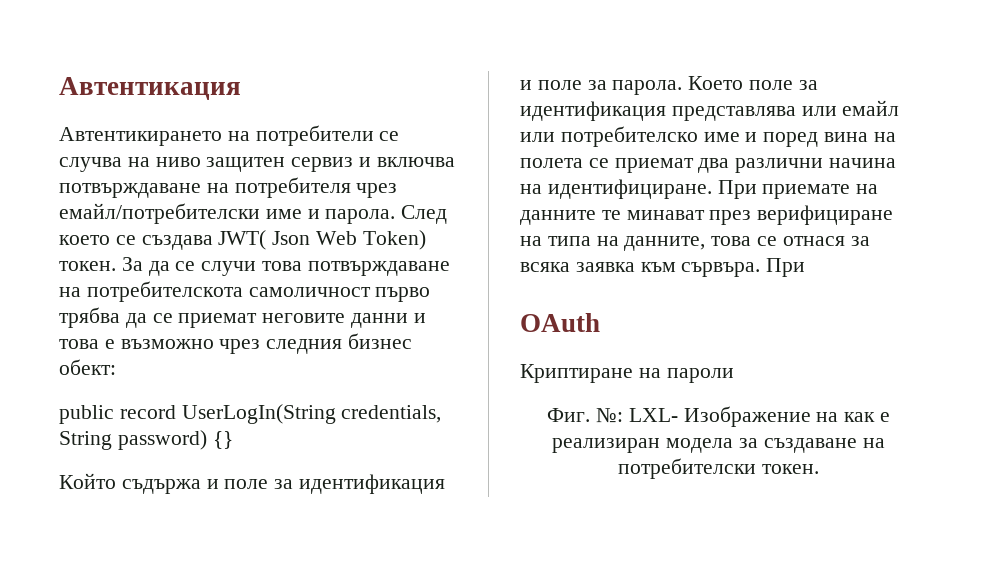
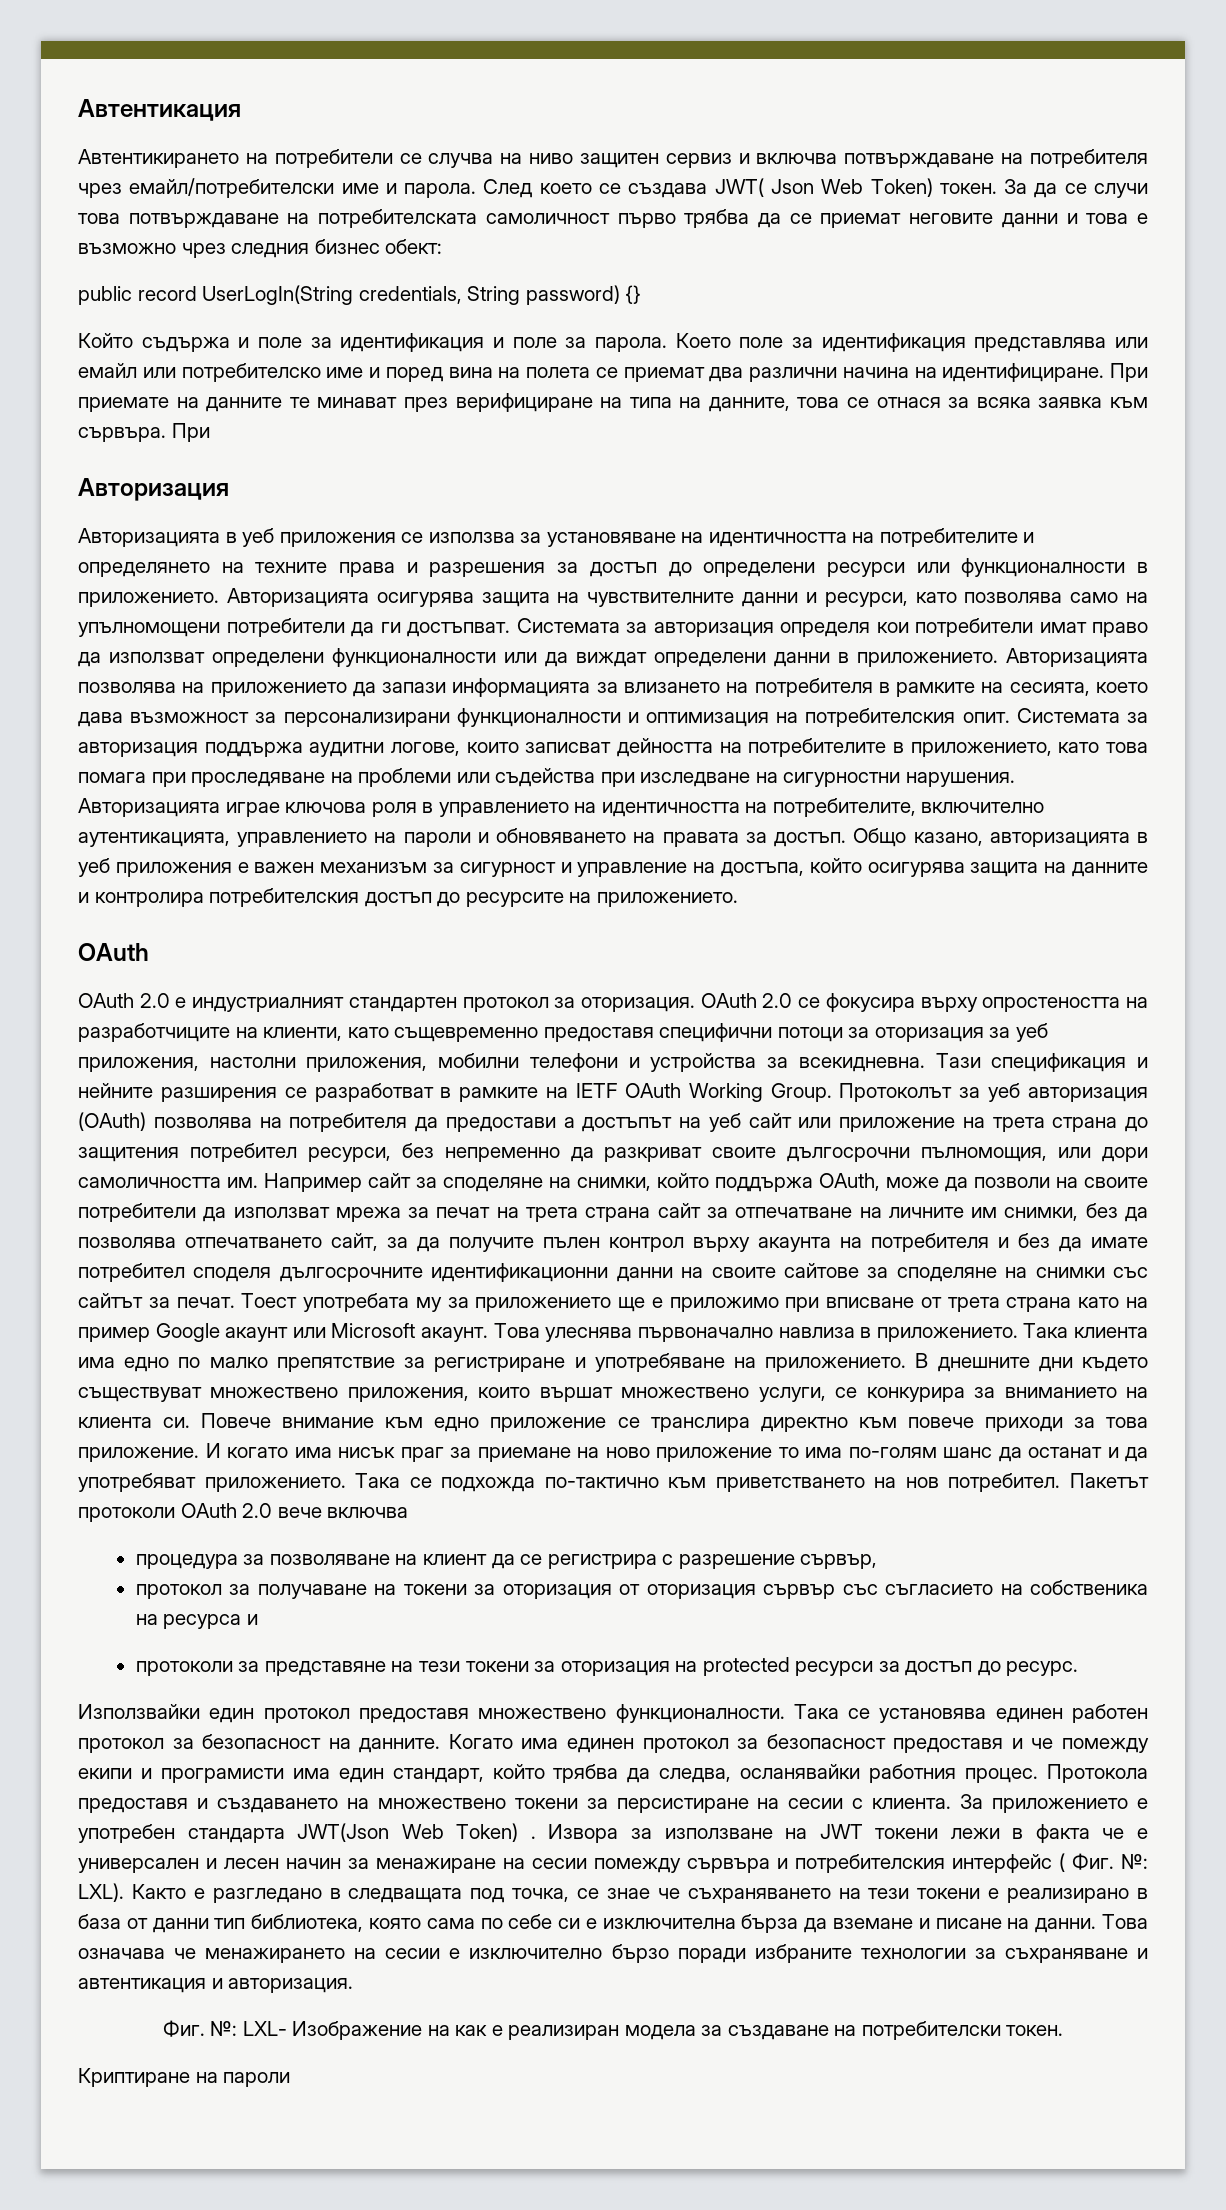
[86,281,243,302] потребителскота -> [318,209,478,228] потребителската
[520,313,600,332] [520,364,734,383] OAuth // Криптиране на пароли -> [78,478,229,501] [78,528,1035,547] [78,558,1148,577] [78,588,1148,607] [78,618,1148,637] [78,648,1148,667] [78,678,1149,697] [78,708,1148,727] [78,738,1148,757] [78,768,1015,787] [78,798,1045,817] [78,828,1149,847] [78,858,1148,877] [78,888,738,907] [78,943,149,961] [78,993,1148,1012] [78,1023,1048,1042] [78,1053,1149,1072] [78,1083,1148,1102] [78,1112,1148,1132] [78,1143,1148,1162] [78,1173,1148,1192] [78,1203,1148,1222] [78,1233,1148,1252] [78,1263,1148,1282] [78,1293,1148,1312] [78,1323,1149,1342] [78,1353,1148,1372] [78,1387,1149,1402] [78,1413,1148,1432] [78,1443,1148,1462] [78,1473,1149,1492] [78,1503,409,1522] [135,1554,878,1569] [135,1580,1148,1599] [135,1614,258,1629] [135,1657,1079,1676] [78,1704,1148,1723] [78,1734,1149,1753] [78,1764,1148,1783] [78,1794,1149,1813] [78,1823,1148,1843] [78,1853,1148,1873] [78,1883,1148,1903] [78,1914,1148,1933] [78,1944,1149,1963] [78,1978,354,1993] Авторизация // Авторизацията в уеб приложения се използва за установяване на идентичността на потребителите и определянето на техните права и разрешения за достъп до определени ресурси или функционалности в приложението. Авторизацията осигурява защита на чувствителните данни и ресурси, като позволява само на упълномощени потребители да ги достъпват. Системата за авторизация определя кои потребители имат право да използват определени функционалности или да виждат определени данни в приложението. Авторизацията позволява на приложението да запази информацията за влизането на потребителя в рамките на сесията, което дава възможност за персонализирани функционалности и оптимизация на потребителския опит. Системата за авторизация поддържа аудитни логове, които записват дейността на потребителите в приложението, като това помага при проследяване на проблеми или съдейства при изследване на сигурностни нарушения. Авторизацията играе ключова роля в управлението на идентичността на потребителите, включително аутентикацията, управлението на пароли и обновяването на правата за достъп. Общо казано, авторизацията в уеб приложения е важен механизъм за сигурност и управление на достъпа, който осигурява защита на данните и контролира потребителския достъп до ресурсите на приложението. // OAuth // OAuth 2.0 е индустриалният стандартен протокол за оторизация. OAuth 2.0 се фокусира върху опростеността на разработчиците на клиенти, като същевременно предоставя специфични потоци за оторизация за уеб приложения, настолни приложения, мобилни телефони и устройства за всекидневна. Тази спецификация и нейните разширения се разработват в рамките на IETF OAuth Working Group. Протоколът за уеб авторизация (OAuth) позволява на потребителя да предостави a достъпът на уеб сайт или приложение на трета страна до защитения потребител ресурси, без непременно да разкриват своите дългосрочни пълномощия, или дори самоличността им. Например сайт за споделяне на снимки, който поддържа OAuth, може да позволи на своите потребители да използват мрежа за печат на трета страна сайт за отпечатване на личните им снимки, без да позволява отпечатването сайт, за да получите пълен контрол върху акаунта на потребителя и без да имате потребител споделя дългосрочните идентификационни данни на своите сайтове за споделяне на снимки със сайтът за печат. Тоест употребата му за приложението ще е приложимо при вписване от трета страна като на пример Google акаунт или Microsoft акаунт. Това улеснява първоначално навлиза в приложението. Така клиента има едно по малко препятствие за регистриране и употребяване на приложението. В днешните дни където съществуват множествено приложения, които вършат множествено услуги, се конкурира за вниманието на клиента си. Повече внимание към едно приложение се транслира директно към повече приходи за това приложение. И когато има нисък праг за приемане на ново приложение то има по-голям шанс да останат и да употребяват приложението. Така се подхожда по-тактично към приветстването на нов потребител. Пакетът протоколи OAuth 2.0 вече включва // процедура за позволяване на клиент да се регистрира с разрешение сървър, // протокол за получаване на токени за оторизация от оторизация сървър със съгласието на собственика на ресурса и // протоколи за представяне на тези токени за оторизация на protected ресурси за достъп до ресурс. // Използвайки един протокол предоставя множествено функционалности. Така се установява единен работен протокол за безопасност на данните. Когато има единен протокол за безопасност предоставя и че помежду екипи и програмисти има един стандарт, който трябва да следва, осланявайки работния процес. Протокола предоставя и създаването на множествено токени за персистиране на сесии с клиента. За приложението е употребен стандарта JWT(Json Web Token) . Извора за използване на JWT токени лежи в факта че е универсален и лесен начин за менажиране на сесии помежду сървъра и потребителския интерфейс ( Фиг. №: LXL). Както е разгледано в следващата под точка, се знае че съхраняването на тези токени е реализирано в база от данни тип библиотека, която сама по себе си е изключителна бърза да вземане и писане на данни. Това означава че менажирането на сесии е изключително бързо поради избраните технологии за съхраняване и автентикация и авторизация.
(819, 469) none -> [78,2068,291,2087] // Криптиране на пароли

